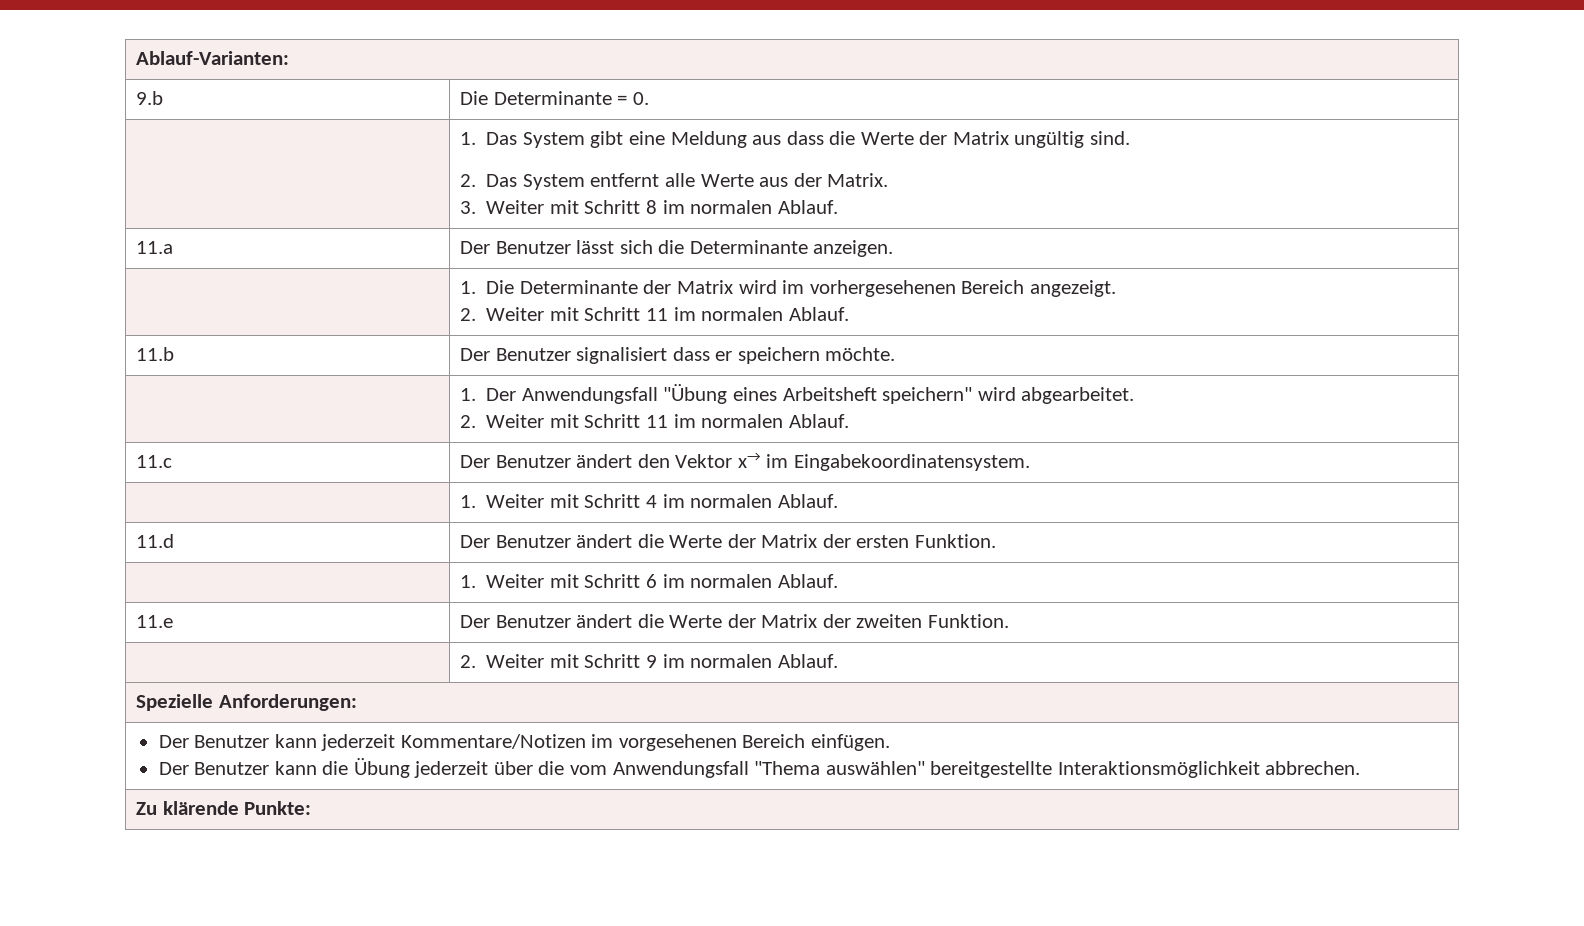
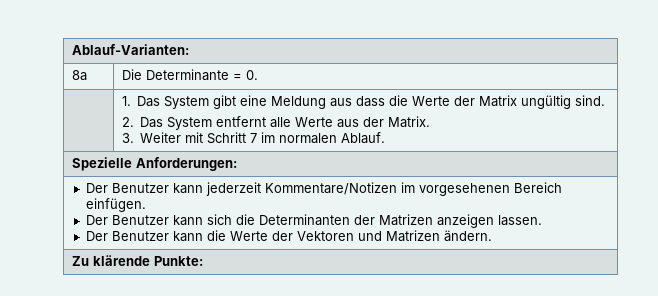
[136,91,164,105] 9.b -> [71,70,87,81] 8a
[645,200,838,214] [136,241,174,254] [460,240,894,257] [460,280,1116,297] [460,307,849,321] [136,347,175,361] [460,347,896,364] [460,384,1135,404] [460,414,849,428] [136,455,173,468] [460,452,1030,471] [460,494,838,508] [136,534,175,548] [460,534,996,548] [460,574,838,588] [136,615,174,628] [460,614,1009,628] [460,654,657,668] 8 im normalen Ablauf. // 11.a | Der Benutzer lässt sich die Determinante anzeigen. // | 1. Die Determinante der Matrix wird im vorhergesehenen Bereich angezeigt. // 2. Weiter mit Schritt 11 im normalen Ablauf. // 11.b | Der Benutzer signalisiert dass er speichern möchte. // | 1. Der Anwendungsfall "Übung eines Arbeitsheft speichern" wird abgearbeitet. // 2. Weiter mit Schritt 11 im normalen Ablauf. // 11.c | Der Benutzer ändert den Vektor x→ im Eingabekoordinatensystem. // | 1. Weiter mit Schritt 4 im normalen Ablauf. // 11.d | Der Benutzer ändert die Werte der Matrix der ersten Funktion. // | 1. Weiter mit Schritt 6 im normalen Ablauf. // 11.e | Der Benutzer ändert die Werte der Matrix der zweiten Funktion. // | 2. Weiter mit Schritt 9 -> [250,133,258,143] 7
[322,758,1361,778] die Übung jederzeit über die vom Anwendungsfall "Thema auswählen" bereitgestellte Interaktionsmöglichkeit abbrechen. -> [207,214,543,228] [86,230,493,242] sich die Determinanten der Matrizen anzeigen lassen. // Der Benutzer kann die Werte der Vektoren und Matrizen ändern.

